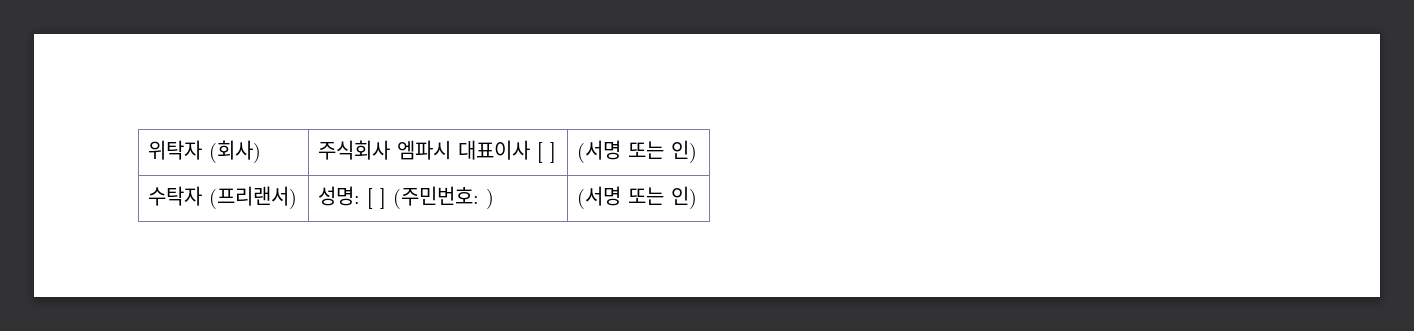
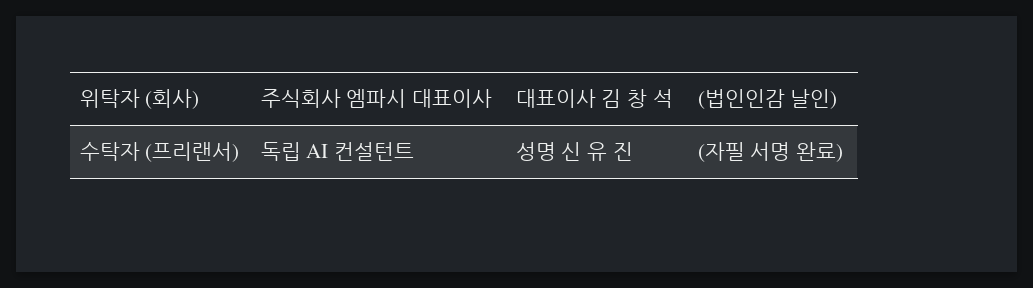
[537,142,557,163] [577,140,698,163] [148,186,298,209] [318,186,495,209] [577,186,698,209] [ ] | (서명 또는 인) // 수탁자 (프리랜서) | 성명: [ ] (주민번호: ) | (서명 또는 인) -> [515,89,673,108] [697,89,838,109] [79,142,240,162] [260,142,414,161] [515,142,633,161] [697,142,843,162] | 대표이사 김 창 석 | (법인인감 날인) // 수탁자 (프리랜서) | 독립 AI 컨설턴트 | 성명 신 유 진 | (자필 서명 완료)

